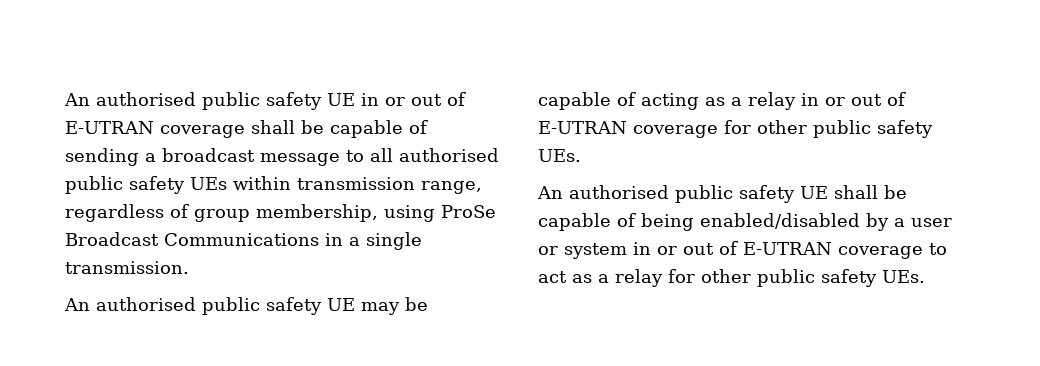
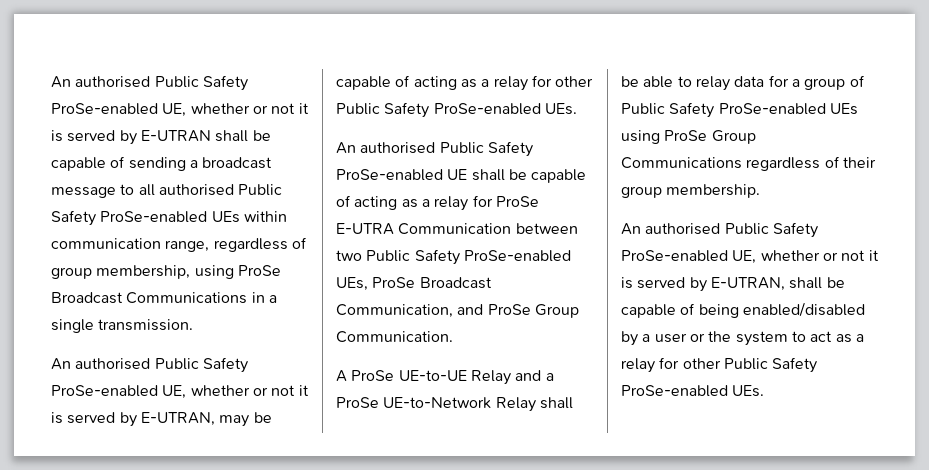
[64,92,466,110] [65,121,245,138] An authorised public safety UE in or out of E-UTRAN coverage -> [51,75,248,91] [51,103,309,117] [51,130,211,145] An authorised Public Safety ProSe-enabled UE, whether or not it is served by E-UTRAN
[65,176,185,194] public safety -> [238,184,283,196] [51,210,208,226] Public Safety ProSe-enabled
[297,177,415,190] transmission -> [51,238,161,249] communication
[202,297,355,315] public safety UE -> [154,357,248,373] [51,385,309,399] [51,412,215,427] Public Safety ProSe-enabled UE, whether or not it is served by E-UTRAN,
[801,92,906,106] [538,120,933,138] in or out of E-UTRAN coverage for other public safety -> [531,75,594,87] [336,102,541,118] for other Public Safety ProSe-enabled
[675,185,795,203] public safety -> [439,141,533,157] [336,169,443,181] Public Safety ProSe-enabled
(636, 220) none -> [354,195,539,211] [336,223,578,235] [336,249,571,265] [336,277,492,291] [336,304,579,318] [336,331,453,343] [336,370,554,385] [336,397,573,412] [621,75,865,91] [621,102,858,118] [621,130,756,144] [621,156,876,171] [621,184,761,198] [621,222,818,238] [621,250,879,264] [621,277,845,292] [621,303,696,318] acting as a relay for ProSe E-UTRA Communication between two Public Safety ProSe-enabled UEs, ProSe Broadcast Communication, and ProSe Group Communication. // A ProSe UE-to-UE Relay and a ProSe UE-to-Network Relay shall be able to relay data for a group of Public Safety ProSe-enabled UEs using ProSe Group Communications regardless of their group membership. // An authorised Public Safety ProSe-enabled UE, whether or not it is served by E-UTRAN, shall be capable of
[564,241,923,259] system in or out of E-UTRAN coverage -> [708,331,788,346] the system
[757,269,877,287] public safety -> [723,357,818,373] [621,385,728,397] Public Safety ProSe-enabled

